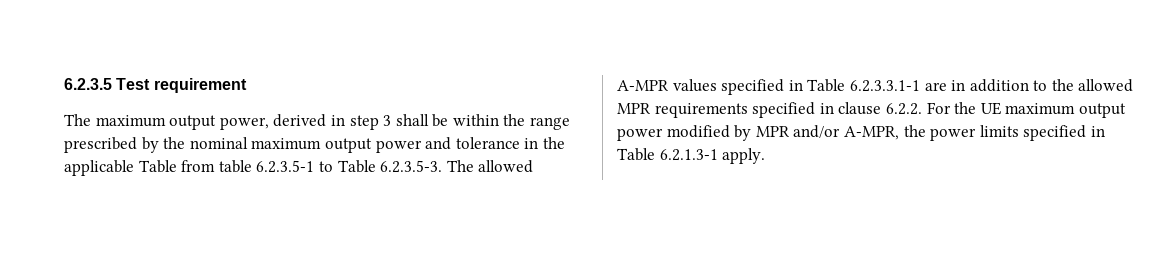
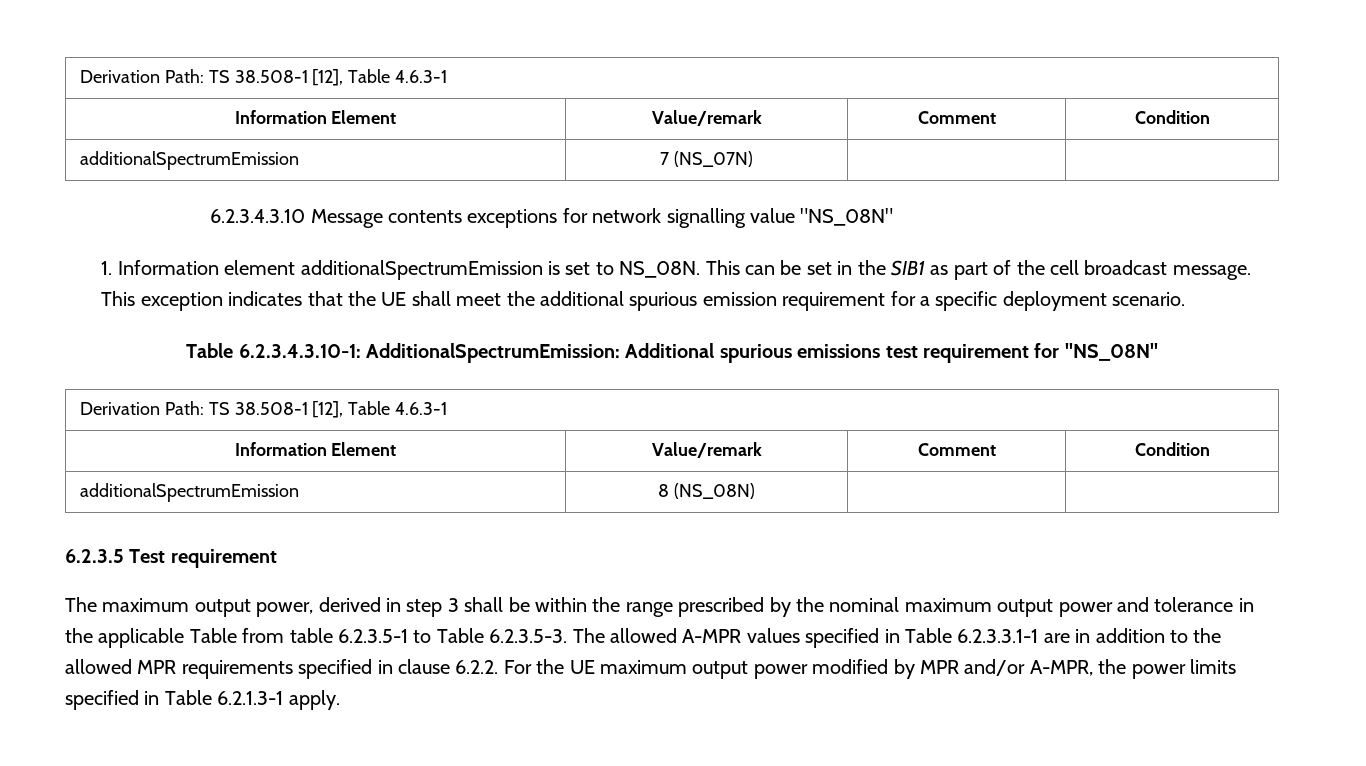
(64, 84) none -> [80,69,448,86] [234,110,397,124] [651,110,762,126] [917,111,996,124] [1134,110,1210,124] [80,151,300,170] [660,151,753,167] [210,208,894,228] [101,260,1251,280] [101,291,1186,311] [186,343,1158,363] [80,401,448,418] [234,442,397,456] [651,442,762,458] [917,443,996,456] [1134,442,1210,456] [80,483,300,502] [658,483,755,499] Derivation Path: TS 38.508-1 [12], Table 4.6.3-1 // Information Element | Value/remark | Comment | Condition // additionalSpectrumEmission | 7 (NS_07N) | | // 6.2.3.4.3.10 Message contents exceptions for network signalling value "NS_08N" // 1. Information element additionalSpectrumEmission is set to NS_08N. This can be set in the SIB1 as part of the cell broadcast message. This exception indicates that the UE shall meet the additional spurious emission requirement for a specific deployment scenario. // Table 6.2.3.4.3.10-1: AdditionalSpectrumEmission: Additional spurious emissions test requirement for "NS_08N" // Derivation Path: TS 38.508-1 [12], Table 4.6.3-1 // Information Element | Value/remark | Comment | Condition // additionalSpectrumEmission | 8 (NS_08N) | | //

